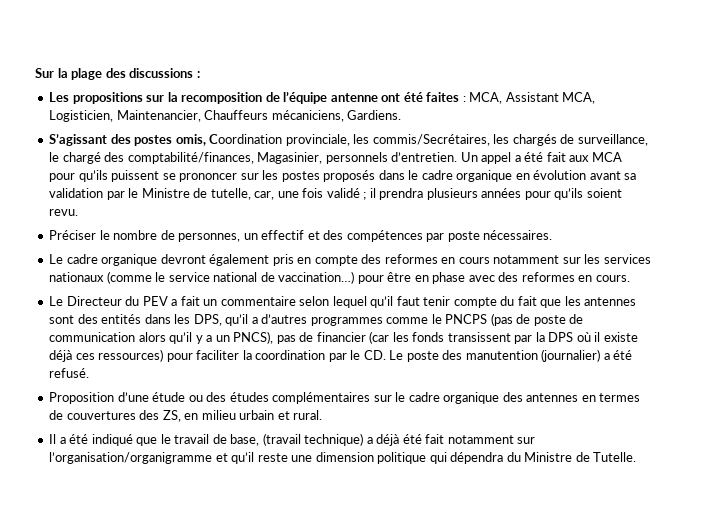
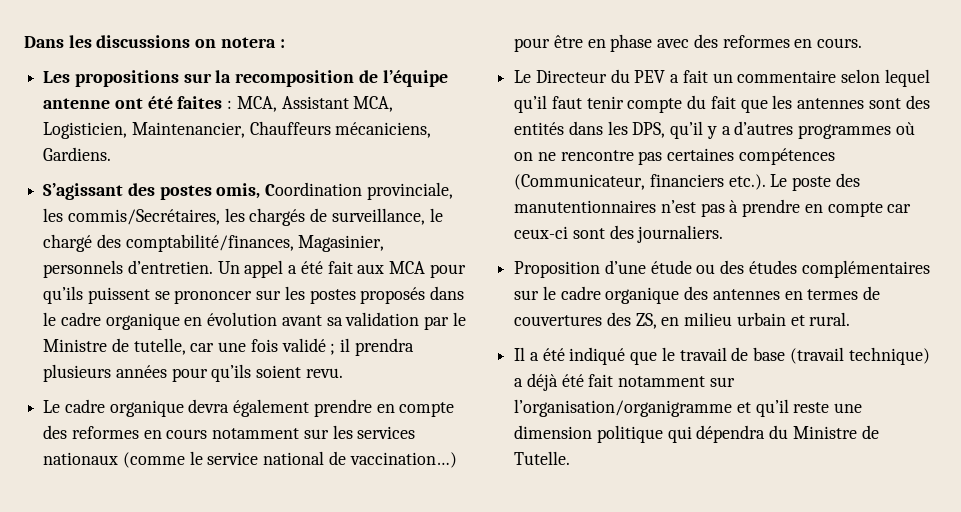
[35,68,194,80] Sur la plage des discussions -> [24,35,276,48] Dans les discussions on notera
[254,191,275,200] car, -> [190,343,215,352] car
[49,230,553,242] // Préciser le nombre de personnes, un effectif et des compétences par poste nécessaires. -> (343, 373) none
[160,254,294,266] devront également pris -> [188,399,372,417] devra également prendre
(249, 320) none -> [706,126,717,139] y
[386,313,584,326] [49,331,638,344] [49,349,633,362] [49,368,90,378] comme le PNCPS (pas de poste de communication alors qu’il y a un PNCS), pas de financier (car les fonds transissent par la DPS où il existe déjà ces ressources) pour faciliter la coordination par le CD. Le poste des manutention (journalier) a été refusé. -> [895,122,915,135] [514,148,835,165] [514,173,860,191] [514,199,912,217] [514,225,724,243] où on ne rencontre pas certaines compétences (Communicateur, financiers etc.). Le poste des manutentionnaires n’est pas à prendre en compte car ceux-ci sont des journaliers.
[230,434,260,446] base, -> [753,347,786,361] base

